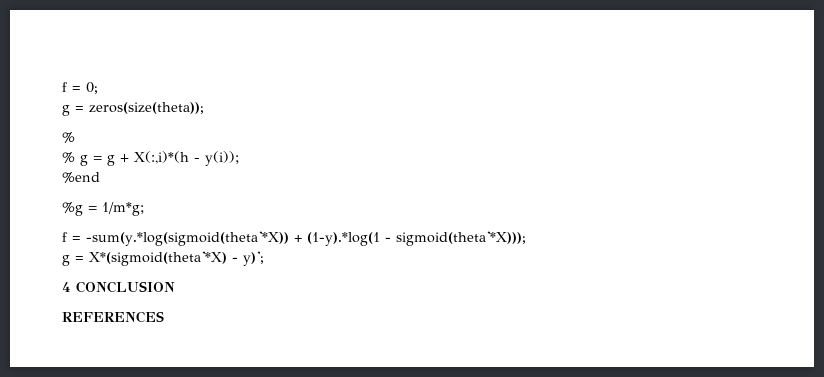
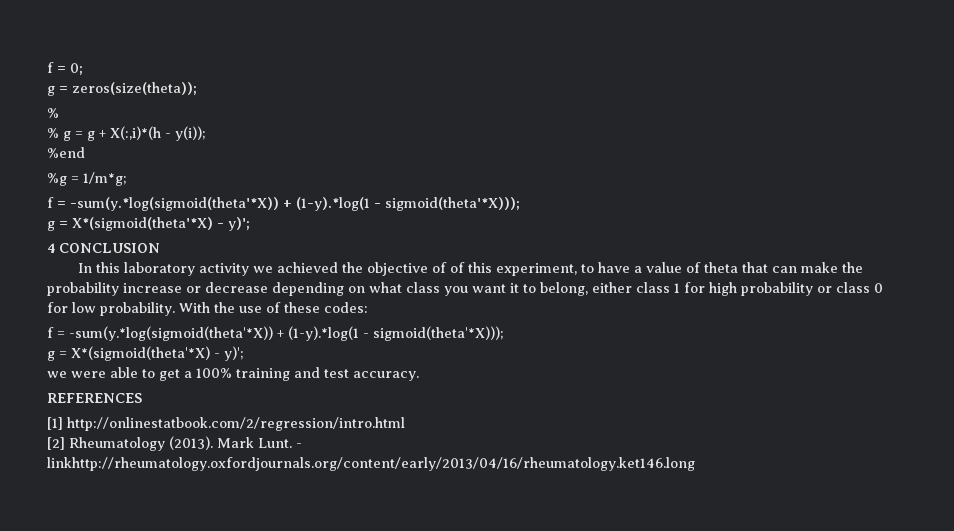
[62,311,164,323] REFERENCES -> [78,262,864,276] [47,282,883,296] [47,302,368,316] [47,326,504,341] [47,346,244,361] [47,367,419,381] [47,393,142,403] [47,417,405,431] [47,436,302,451] [47,457,695,471] In this laboratory activity we achieved the objective of of this experiment, to have a value of theta that can make the probability increase or decrease depending on what class you want it to belong, either class 1 for high probability or class 0 for low probability. With the use of these codes: // f = -sum(y.*log(sigmoid(theta'*X)) + (1-y).*log(1 - sigmoid(theta'*X))); // g = X*(sigmoid(theta'*X) - y)'; // we were able to get a 100% training and test accuracy. // REFERENCES // [1] http://onlinestatbook.com/2/regression/intro.html // [2] Rheumatology (2013). Mark Lunt. - linkhttp://rheumatology.oxfordjournals.org/content/early/2013/04/16/rheumatology.ket146.long

